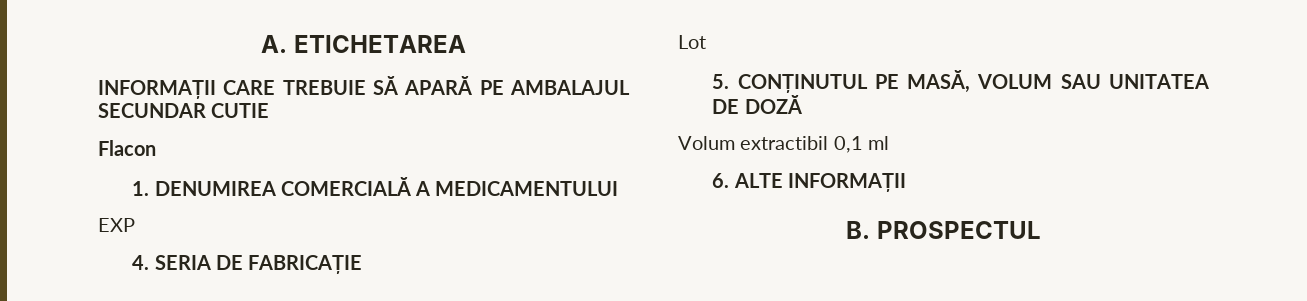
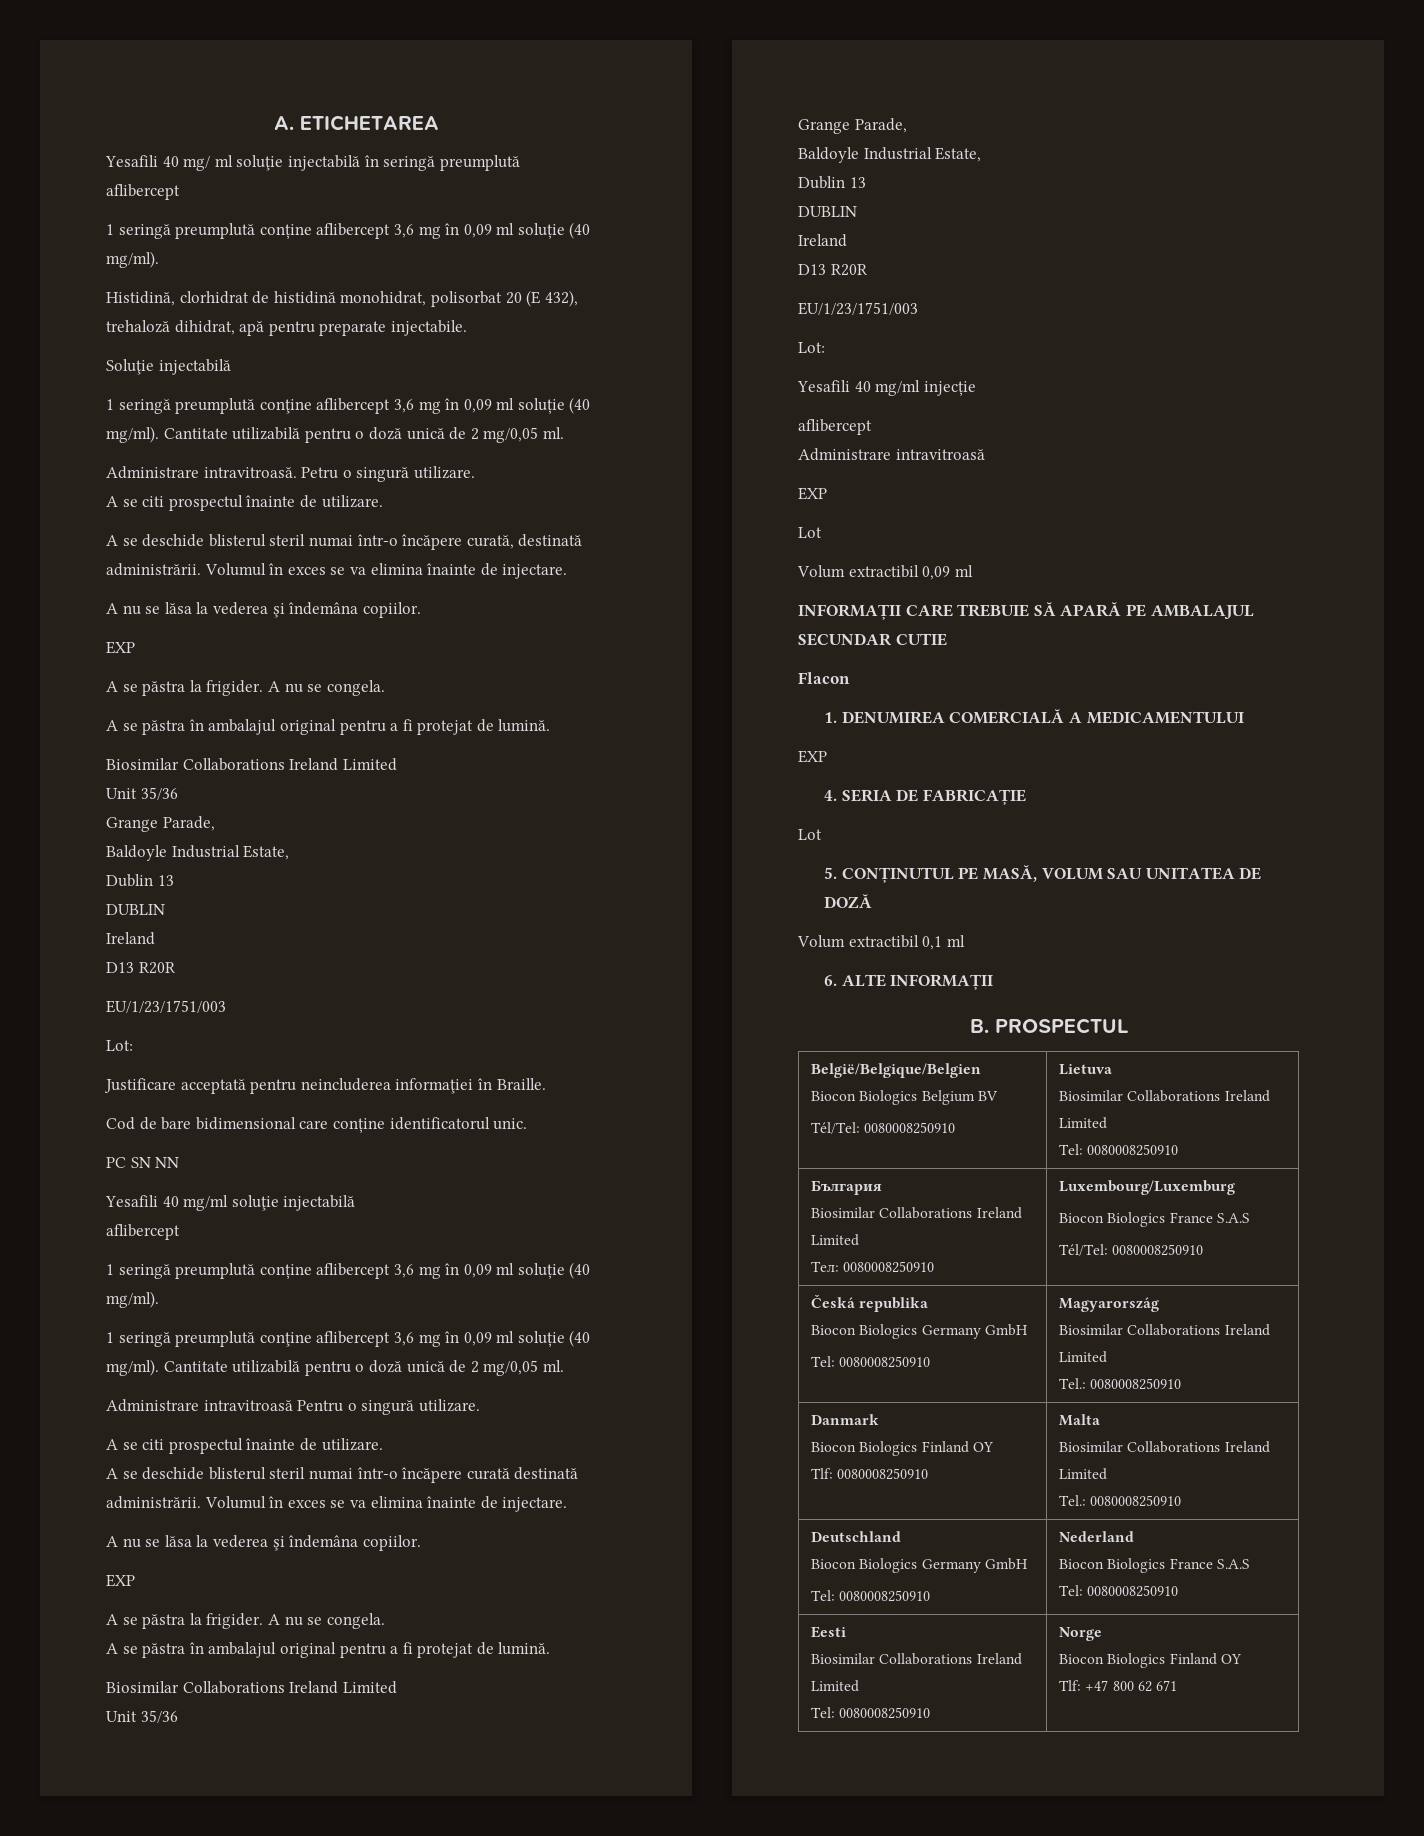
(466, 44) none -> [105,155,520,171] [106,184,180,200] [106,222,591,239] [106,251,159,268] [106,290,578,307] [106,320,467,336] [106,359,231,375] [106,397,591,414] [106,426,564,443] [106,466,475,482] [106,495,383,511] [106,534,583,550] [106,563,568,579] [106,602,421,618] [106,641,135,654] [106,680,385,696] [106,719,551,735] [106,758,397,771] [106,787,178,800] [106,816,215,832] [106,845,290,861] [106,874,174,887] [106,904,165,915] [106,932,155,945] [106,962,176,974] [106,1000,226,1013] [106,1040,133,1051] [104,1078,546,1094] [106,1117,528,1133] [106,1157,180,1168] [105,1195,356,1211] [106,1224,180,1240] [106,1262,591,1279] [106,1291,159,1308] [106,1330,591,1347] [106,1359,564,1376] [106,1399,480,1415] [106,1438,383,1454] [106,1467,579,1483] [106,1496,568,1512] [106,1535,421,1551] [106,1574,135,1587] [106,1613,385,1629] [106,1642,551,1658] [106,1681,397,1694] [106,1710,178,1723] [798,118,907,134] [798,147,982,163] [798,176,866,189] [798,206,857,217] [798,234,847,247] [798,264,868,276] [798,302,918,315] [798,342,825,353] [797,380,976,396] [798,419,872,435] [798,448,985,461] [798,487,827,500] [798,527,822,538] [797,565,973,580] // Yesafili 40 mg/ ml soluţie injectabilă în seringă preumplută // aflibercept // 1 seringă preumplută conține aflibercept 3,6 mg în 0,09 ml soluție (40 mg/ml). // Histidină, clorhidrat de histidină monohidrat, polisorbat 20 (E 432), trehaloză dihidrat, apă pentru preparate injectabile. // Soluţie injectabilă // 1 seringă preumplută conţine aflibercept 3,6 mg în 0,09 ml soluție (40 mg/ml). Cantitate utilizabilă pentru o doză unică de 2 mg/0,05 ml. // Administrare intravitroasă. Petru o singură utilizare. // A se citi prospectul înainte de utilizare. // A se deschide blisterul steril numai într-o încăpere curată, destinată administrării. Volumul în exces se va elimina înainte de injectare. // A nu se lăsa la vederea şi îndemâna copiilor. // EXP // A se păstra la frigider. A nu se congela. // A se păstra în ambalajul original pentru a fi protejat de lumină. // Biosimilar Collaborations Ireland Limited // Unit 35/36 // Grange Parade, // Baldoyle Industrial Estate, // Dublin 13 // DUBLIN // Ireland // D13 R20R // EU/1/23/1751/003 // Lot: // Justificare acceptată pentru neincluderea informaţiei în Braille. // Cod de bare bidimensional care conține identificatorul unic. // PC SN NN // Yesafili 40 mg/ml soluţie injectabilă // aflibercept // 1 seringă preumplută conține aflibercept 3,6 mg în 0,09 ml soluție (40 mg/ml). // 1 seringă preumplută conţine aflibercept 3,6 mg în 0,09 ml soluție (40 mg/ml). Cantitate utilizabilă pentru o doză unică de 2 mg/0,05 ml. // Administrare intravitroasă Pentru o singură utilizare. // A se citi prospectul înainte de utilizare. // A se deschide blisterul steril numai într-o încăpere curată destinată administrării. Volumul în exces se va elimina înainte de injectare. // A nu se lăsa la vederea şi îndemâna copiilor. // EXP // A se păstra la frigider. A nu se congela. // A se păstra în ambalajul original pentru a fi protejat de lumină. // Biosimilar Collaborations Ireland Limited // Unit 35/36 // Grange Parade, // Baldoyle Industrial Estate, // Dublin 13 // DUBLIN // Ireland // D13 R20R // EU/1/23/1751/003 // Lot: // Yesafili 40 mg/ml injecție // aflibercept // Administrare intravitroasă // EXP // Lot // Volum extractibil 0,09 ml
(1041, 230) none -> [811,1063,982,1078] [811,1090,998,1105] [811,1122,956,1134] [1059,1064,1113,1075] [1059,1090,1270,1102] [1059,1117,1108,1129] [1059,1144,1179,1156] [811,1180,883,1195] [811,1207,1022,1219] [811,1234,860,1246] [811,1261,935,1273] [1059,1180,1236,1195] [1059,1212,1250,1227] [1059,1244,1204,1256] [811,1294,929,1312] [811,1324,1028,1339] [811,1356,931,1368] [1059,1297,1160,1312] [1059,1324,1270,1336] [1059,1351,1108,1363] [1059,1378,1182,1390] [811,1414,880,1425] [811,1441,993,1456] [811,1468,929,1480] [1059,1414,1101,1426] [1059,1441,1270,1453] [1059,1468,1108,1480] [1059,1495,1182,1507] [811,1531,902,1542] [811,1558,1028,1573] [811,1590,931,1602] [1059,1531,1135,1542] [1059,1558,1250,1573] [1059,1585,1179,1597] [811,1626,847,1638] [811,1653,1022,1665] [811,1680,860,1692] [811,1707,931,1719] [1059,1627,1103,1641] [1059,1653,1241,1668] [1059,1680,1178,1692] // België/Belgique/Belgien // Biocon Biologics Belgium BV // Tél/Tel: 0080008250910 | Lietuva // Biosimilar Collaborations Ireland Limited // Tel: 0080008250910 // България // Biosimilar Collaborations Ireland Limited // Тел: 0080008250910 | Luxembourg/Luxemburg // Biocon Biologics France S.A.S // Tél/Tel: 0080008250910 // Česká republika // Biocon Biologics Germany GmbH // Tel: 0080008250910 | Magyarország // Biosimilar Collaborations Ireland Limited // Tel.: 0080008250910 // Danmark // Biocon Biologics Finland OY // Tlf: 0080008250910 | Malta // Biosimilar Collaborations Ireland Limited // Tel.: 0080008250910 // Deutschland // Biocon Biologics Germany GmbH // Tel: 0080008250910 | Nederland // Biocon Biologics France S.A.S // Tel: 0080008250910 // Eesti // Biosimilar Collaborations Ireland Limited // Tel: 0080008250910 | Norge // Biocon Biologics Finland OY // Tlf: +47 800 62 671

